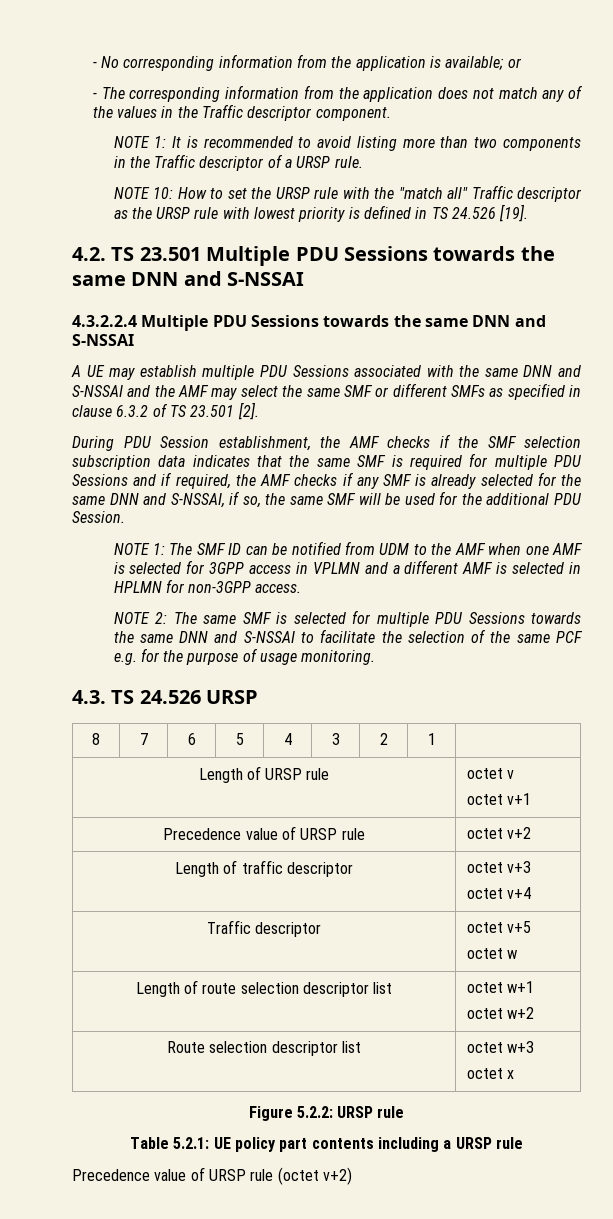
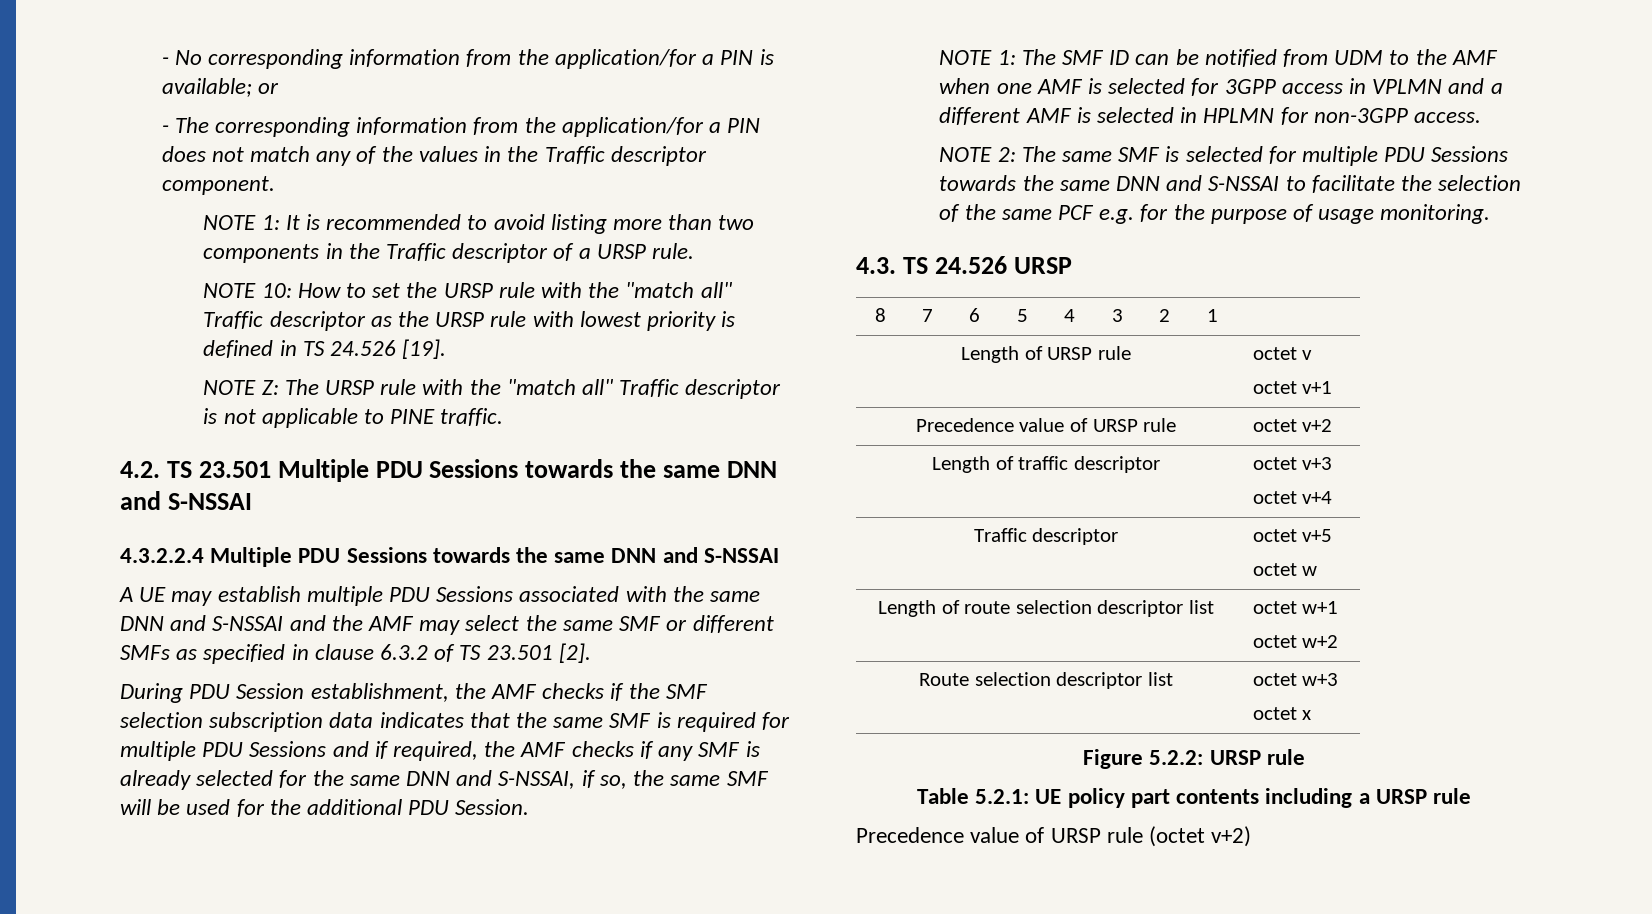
[355,56,426,71] application -> [554,49,754,69] application/for a PIN
[363,87,434,102] application -> [561,117,761,137] application/for a PIN
(529, 213) none -> [203,379,782,399] [203,408,504,428] // NOTE Z: The URSP rule with the "match all" Traffic descriptor is not applicable to PINE traffic.

